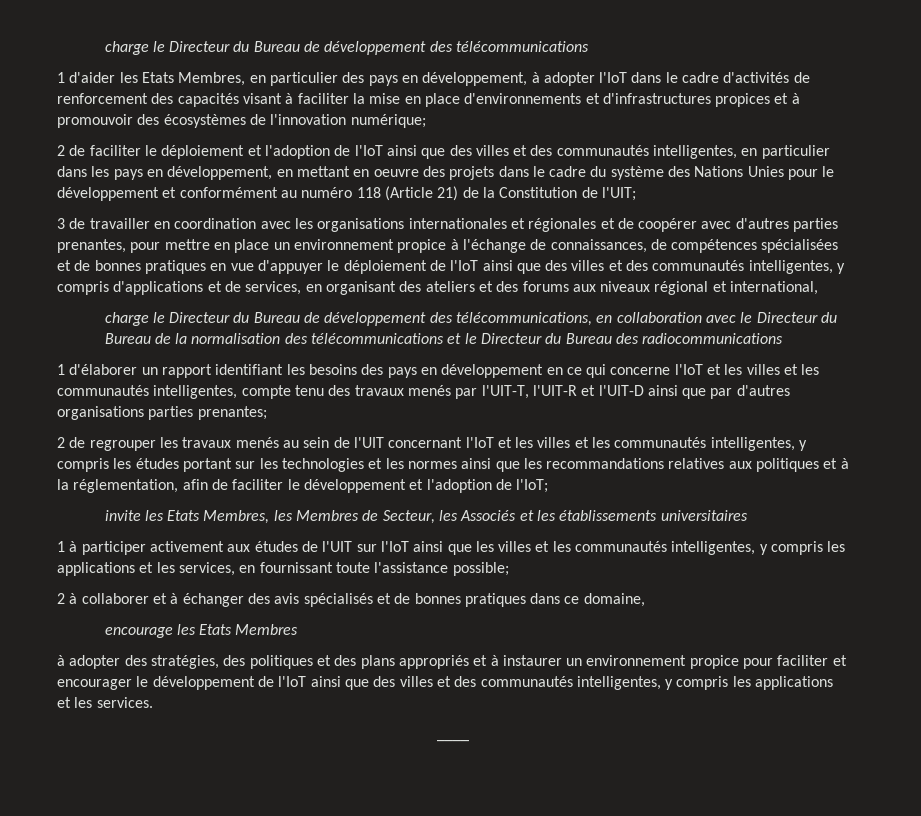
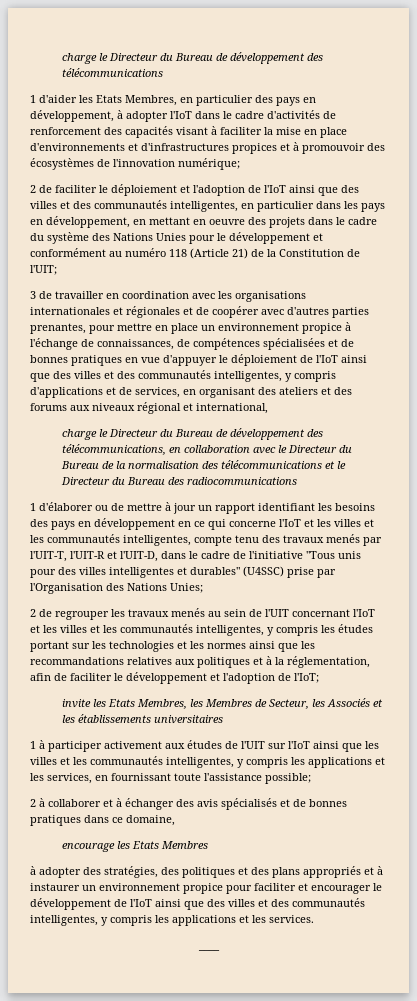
(138, 369) none -> [95,502,196,514] ou de mettre à jour
[598,385,790,399] [57,406,267,420] l'UIT-D ainsi que par d'autres organisations parties prenantes; -> [120,551,361,562] [30,566,336,578] [30,583,203,594] l'UIT-D, dans le cadre de l'initiative "Tous unis pour des villes intelligentes et durables" (U4SSC) prise par l'Organisation des Nations Unies;

